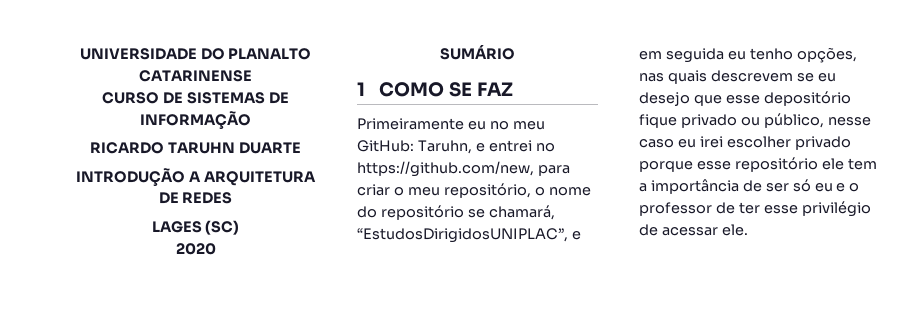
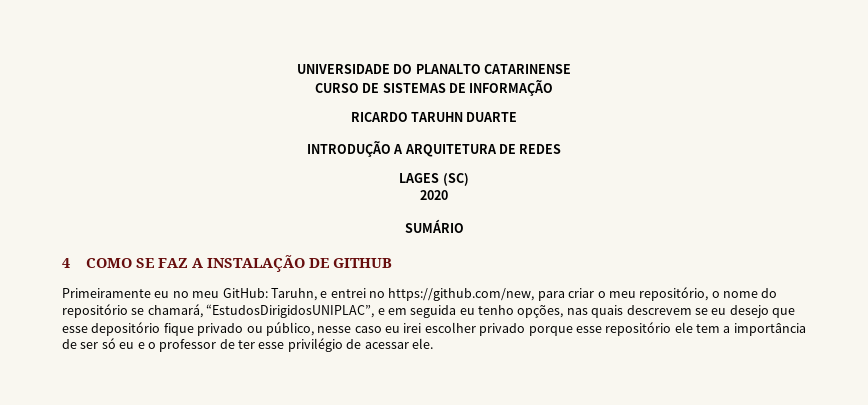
[357,82,365,96] 1 -> [62,258,70,268] 4
(514, 89) none -> [191,255,392,272] A INSTALAÇÃO DE GITHUB

